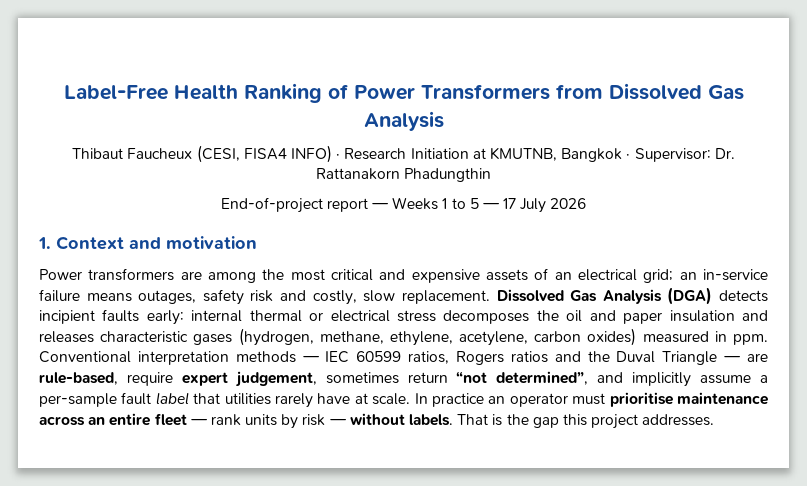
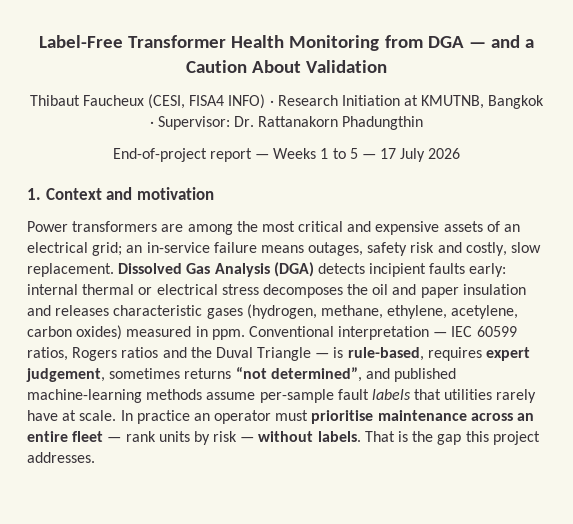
[173,83,744,103] [363,111,444,131] Health Ranking of Power Transformers from Dissolved Gas Analysis -> [128,35,535,51] [185,60,388,73] Transformer Health Monitoring from DGA — and a Caution About Validation
[235,351,296,363] methods -> (430, 333) none
[747,353,768,362] [39,372,173,386] are rule-based, require -> [333,347,482,361] is rule-based, requires
[407,372,448,383] return -> [184,368,232,379] returns
[632,372,768,387] implicitly assume a -> [394,368,457,382] [27,389,256,403] published machine-learning methods assume
[155,392,189,405] label -> [371,389,411,400] labels

